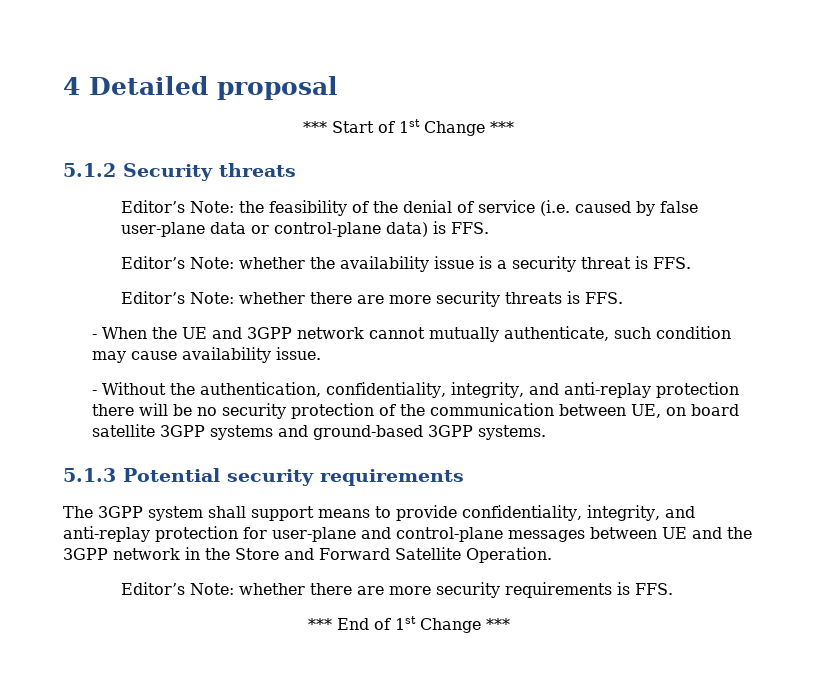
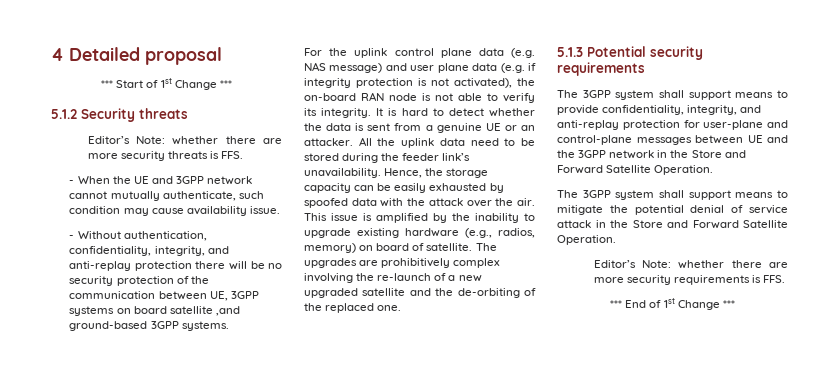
[120,200,698,216] [120,221,489,237] [120,256,691,272] // Editor’s Note: the feasibility of the denial of service (i.e. caused by false user-plane data or control-plane data) is FFS. // Editor’s Note: whether the availability issue is a security threat is FFS. -> (188, 113) none
[169,383,195,395] the -> (121, 235) none
(661, 411) none -> [230,291,259,299] [69,306,115,316] 3GPP systems
[159,425,308,440] 3GPP systems and -> [215,306,240,316] ,and
(546, 432) none -> [304,48,535,58] [304,62,536,73] [304,78,535,88] [304,92,535,103] [304,108,535,118] [304,123,535,133] [304,137,535,148] [304,153,471,163] [304,168,489,178] [304,183,504,193] [304,198,535,208] [304,213,535,223] [304,228,535,238] [304,243,497,253] [304,258,501,268] [304,273,482,283] [304,288,536,298] [304,303,402,313] // For the uplink control plane data (e.g. NAS message) and user plane data (e.g. if integrity protection is not activated), the on-board RAN node is not able to verify its integrity. It is hard to detect whether the data is sent from a genuine UE or an attacker. All the uplink data need to be stored during the feeder link’s unavailability. Hence, the storage capacity can be easily exhausted by spoofed data with the attack over the air. This issue is amplified by the inability to upgrade existing hardware (e.g., radios, memory) on board of satellite. The upgrades are prohibitively complex involving the re-launch of a new upgraded satellite and the de-orbiting of the replaced one.
(552, 555) none -> [557,190,788,200] [557,205,788,215] [557,220,788,229] [557,235,616,245] // The 3GPP system shall support means to mitigate the potential denial of service attack in the Store and Forward Satellite Operation.

